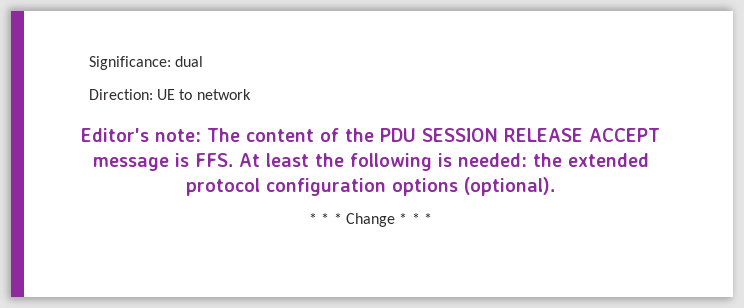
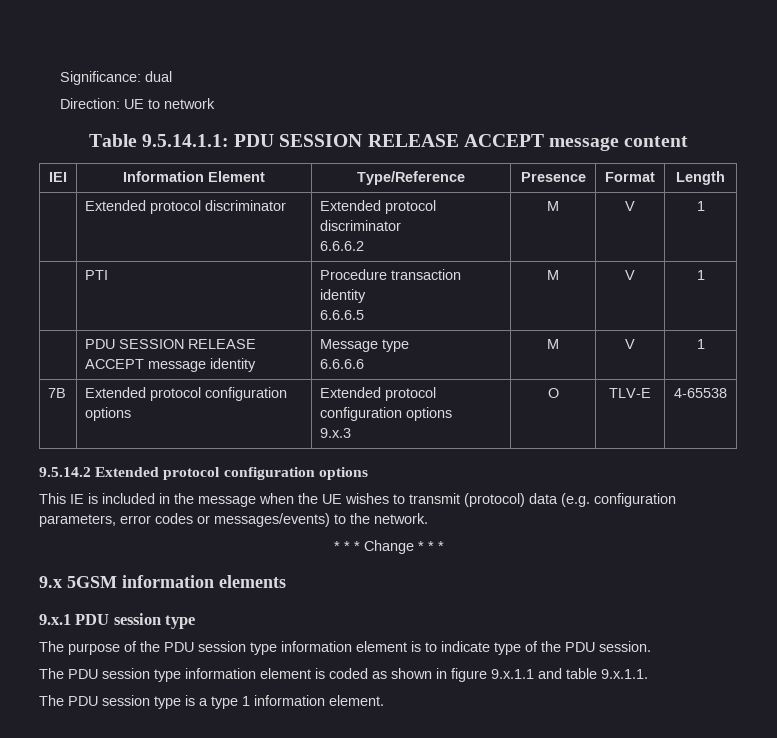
[81,128,660,142] [92,153,649,171] [186,177,555,196] Editor's note: The content of the PDU SESSION RELEASE ACCEPT message is FFS. At least the following is needed: the extended protocol configuration options (optional). -> [88,134,689,151] [49,172,67,182] [123,171,265,182] [357,171,465,185] [520,172,586,182] [605,172,655,182] [676,171,725,185] [85,200,287,214] [320,200,437,214] [320,220,402,231] [320,241,365,251] [547,201,559,211] [625,201,635,211] [696,201,705,211] [85,270,109,280] [320,269,462,280] [320,289,367,303] [320,310,365,320] [547,270,559,280] [625,270,635,280] [696,270,705,280] [85,339,257,349] [85,358,257,372] [320,339,410,352] [320,359,365,369] [547,339,559,349] [625,339,635,349] [696,339,705,349] [48,388,67,398] [85,387,288,401] [85,407,132,421] [320,387,437,401] [320,407,453,421] [320,428,352,438] [547,388,559,398] [609,388,651,398] [674,388,727,398] [39,467,368,480] [39,493,676,507] [39,513,428,527] Table 9.5.14.1.1: PDU SESSION RELEASE ACCEPT message content // IEI | Information Element | Type/Reference | Presence | Format | Length // | Extended protocol discriminator | Extended protocol discriminator // 6.6.6.2 | M | V | 1 // | PTI | Procedure transaction identity // 6.6.6.5 | M | V | 1 // | PDU SESSION RELEASE ACCEPT message identity | Message type // 6.6.6.6 | M | V | 1 // 7B | Extended protocol configuration options | Extended protocol configuration options // 9.x.3 | O | TLV-E | 4-65538 // 9.5.14.2 Extended protocol configuration options // This IE is included in the message when the UE wishes to transmit (protocol) data (e.g. configuration parameters, error codes or messages/events) to the network.
(432, 218) none -> [39,575,286,588] [39,613,196,629] [39,641,651,655] [39,668,648,682] [39,695,384,709] // 9.x 5GSM information elements // 9.x.1 PDU session type // The purpose of the PDU session type information element is to indicate type of the PDU session. // The PDU session type information element is coded as shown in figure 9.x.1.1 and table 9.x.1.1. // The PDU session type is a type 1 information element.

